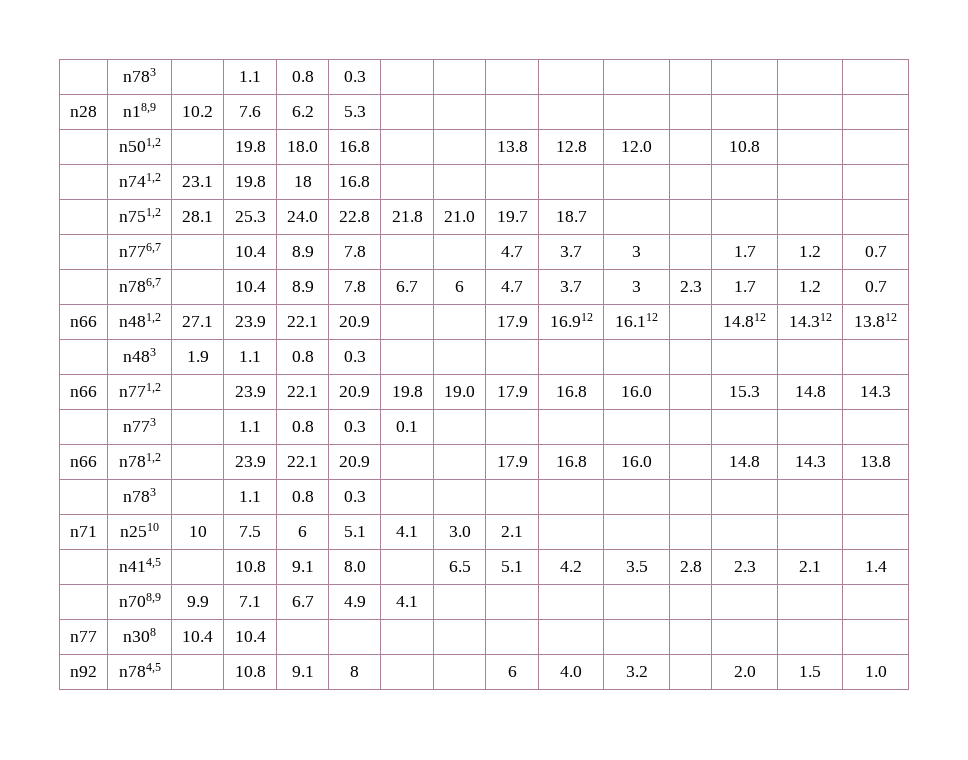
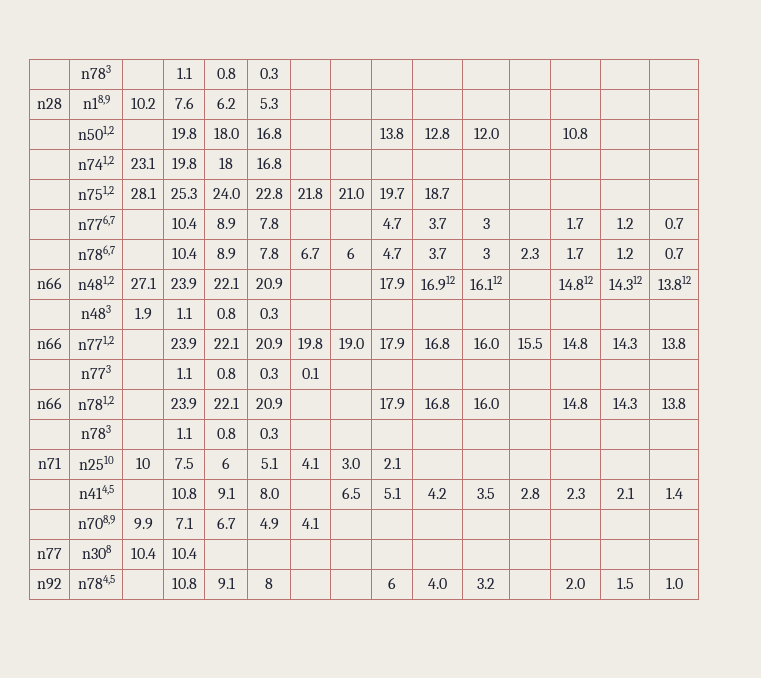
[729,386,760,397] [794,386,826,397] [860,386,891,397] | 15.3 | 14.8 | 14.3 -> [517,337,543,349] [563,337,588,349] [613,337,637,349] [662,337,686,349] 15.5 | 14.8 | 14.3 | 13.8

